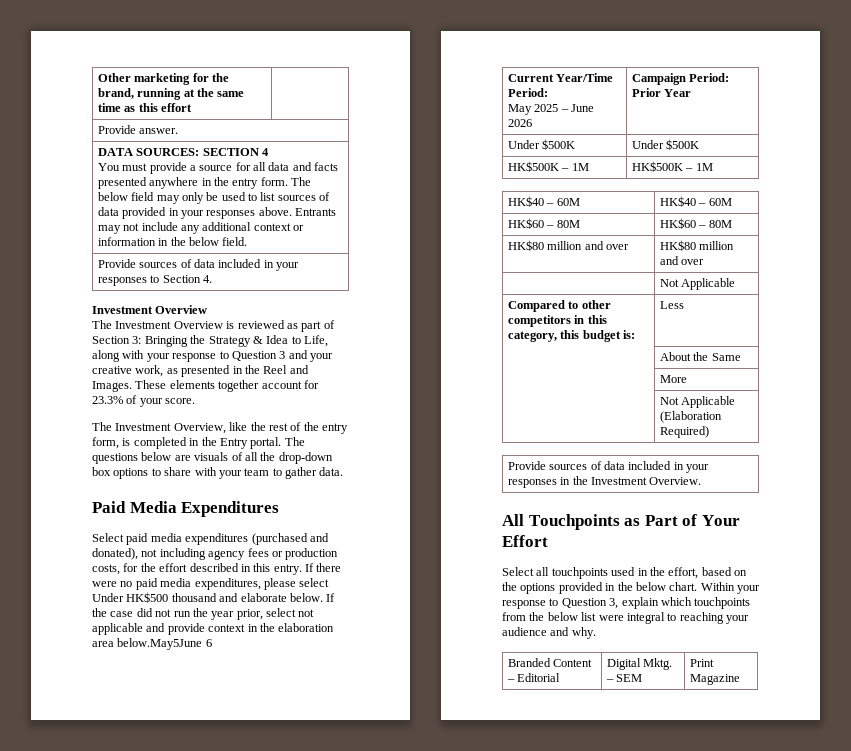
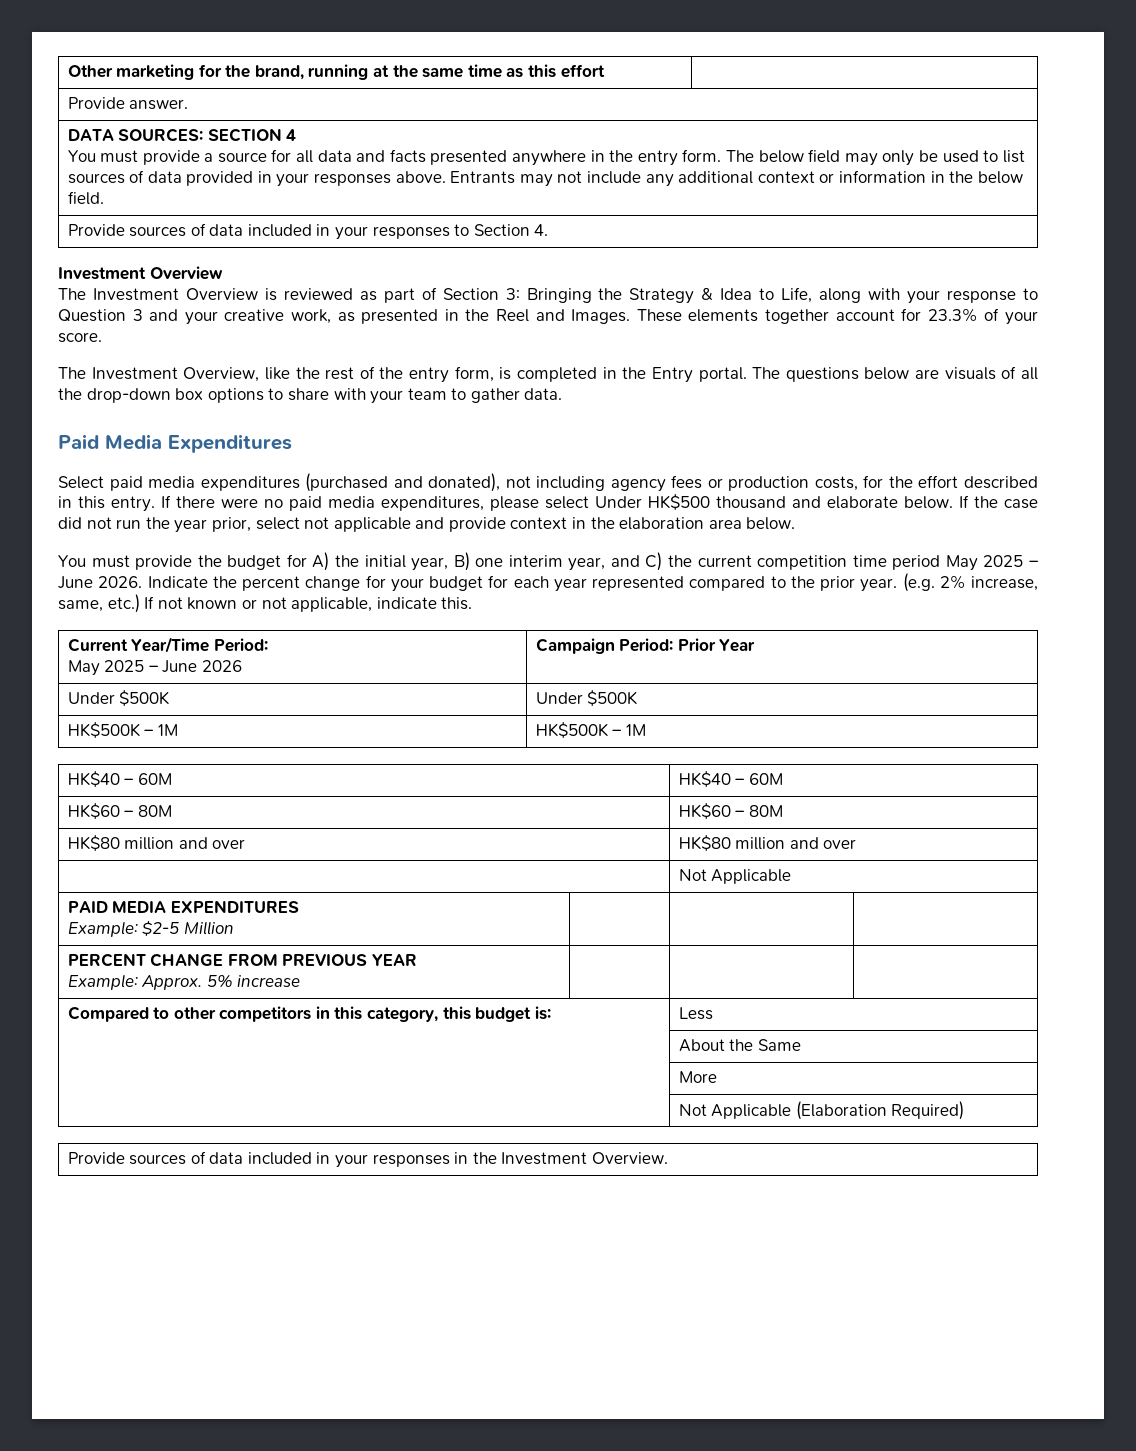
[117,638,212,650] below.May5June 6 -> [746,517,796,530] [58,552,1040,571] [58,573,1038,592] [58,594,473,613] below. // You must provide the budget for A) the initial year, B) one interim year, and C) the current competition time period May 2025 – June 2026. Indicate the percent change for your budget for each year represented compared to the prior year. (e.g. 2% increase, same, etc.) If not known or not applicable, indicate this.
(736, 284) none -> [67,900,299,913] [67,920,234,937] [67,953,417,967] [67,974,301,990] // PAID MEDIA EXPENDITURES // Example: $2-5 Million | | | // PERCENT CHANGE FROM PREVIOUS YEAR // Example: Approx. 5% increase | | |
[502,514,740,530] [502,535,548,547] [502,567,747,579] [502,582,760,594] [502,597,751,609] [502,612,749,624] [502,627,596,639] [507,658,593,667] [506,673,561,682] [606,658,673,670] [605,674,643,682] [689,659,714,667] [689,674,740,685] // All Touchpoints as Part of Your Effort // Select all touchpoints used in the effort, based on the options provided in the below chart. Within your response to Question 3, explain which touchpoints from the below list were integral to reaching your audience and why. // Branded Content – Editorial | Digital Mktg. – SEM | Print Magazine -> (669, 1158) none

